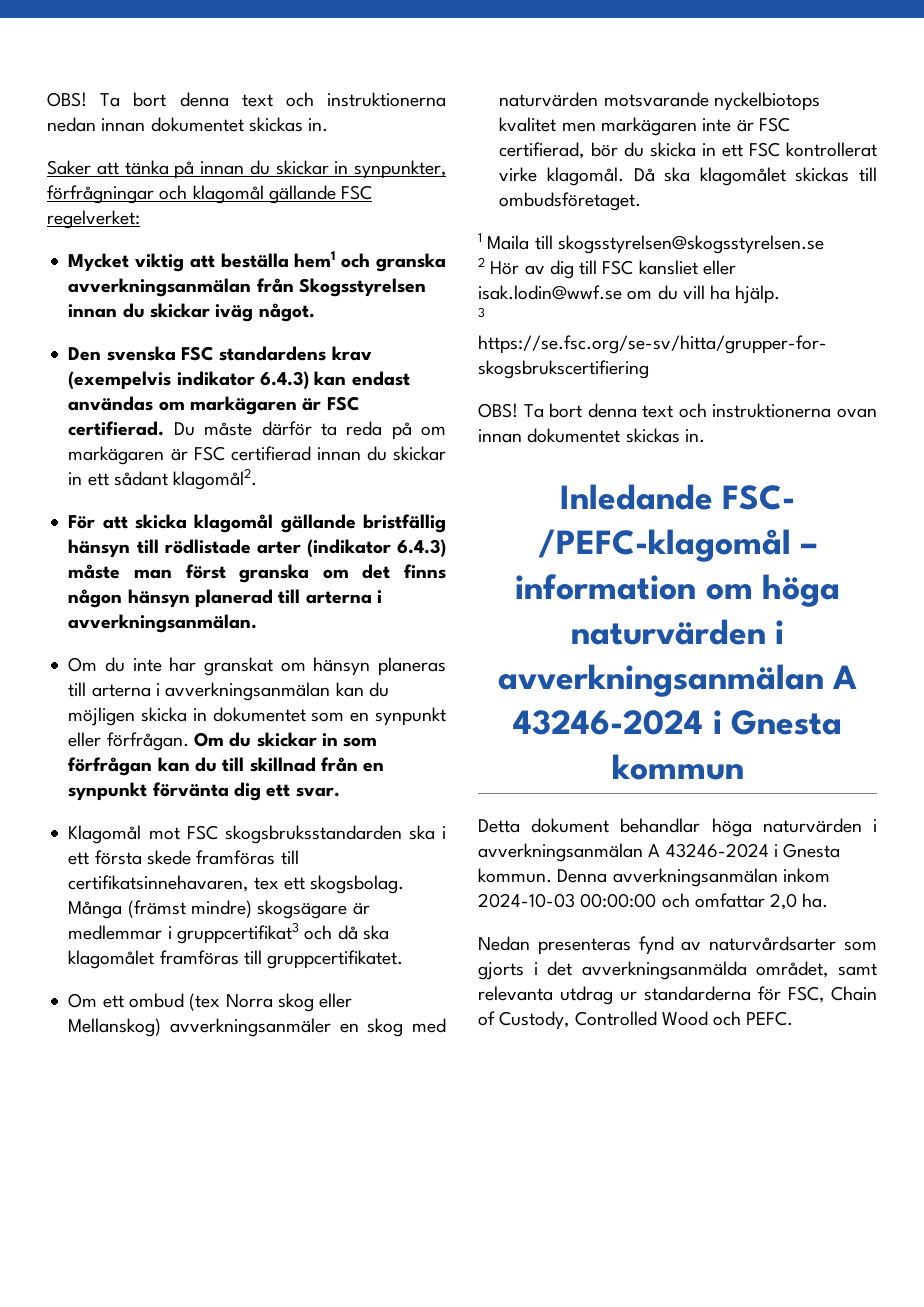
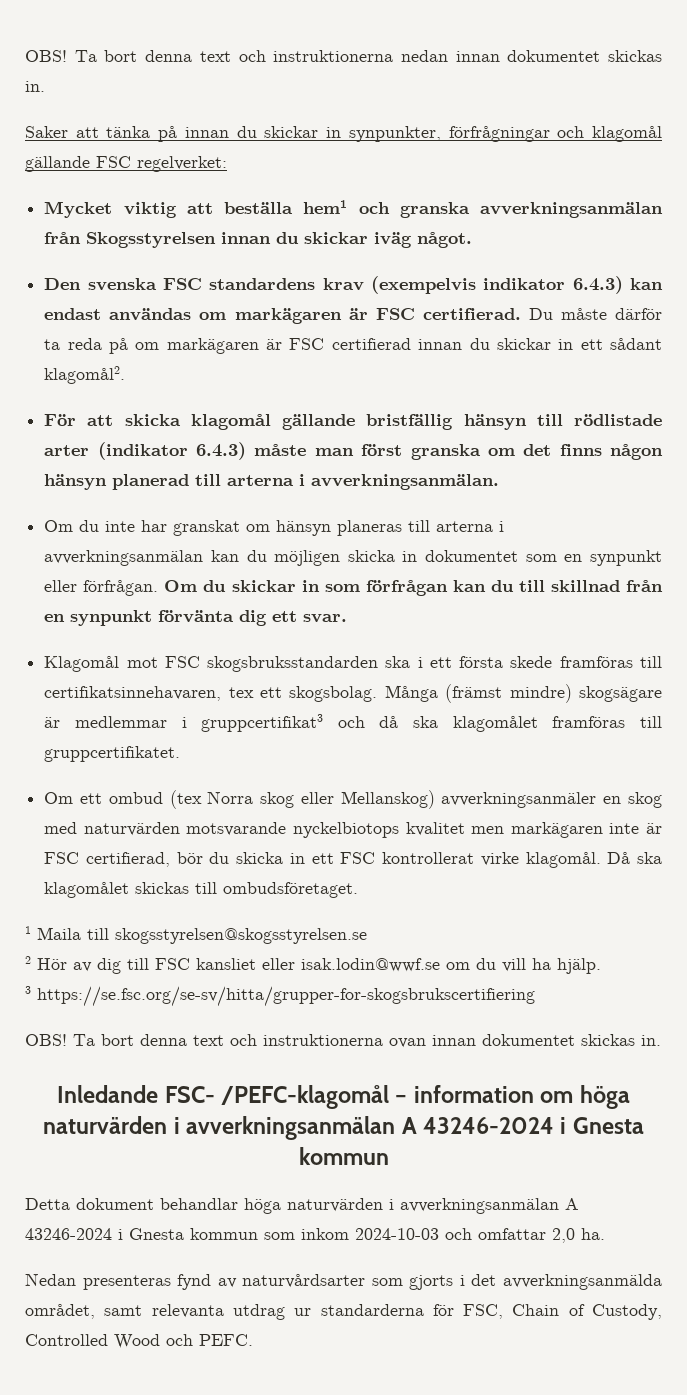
[478,868,778,887] kommun. Denna avverkningsanmälan -> [190,1228,295,1240] kommun som
[580,893,657,908] 00:00:00 -> (439, 1234) none

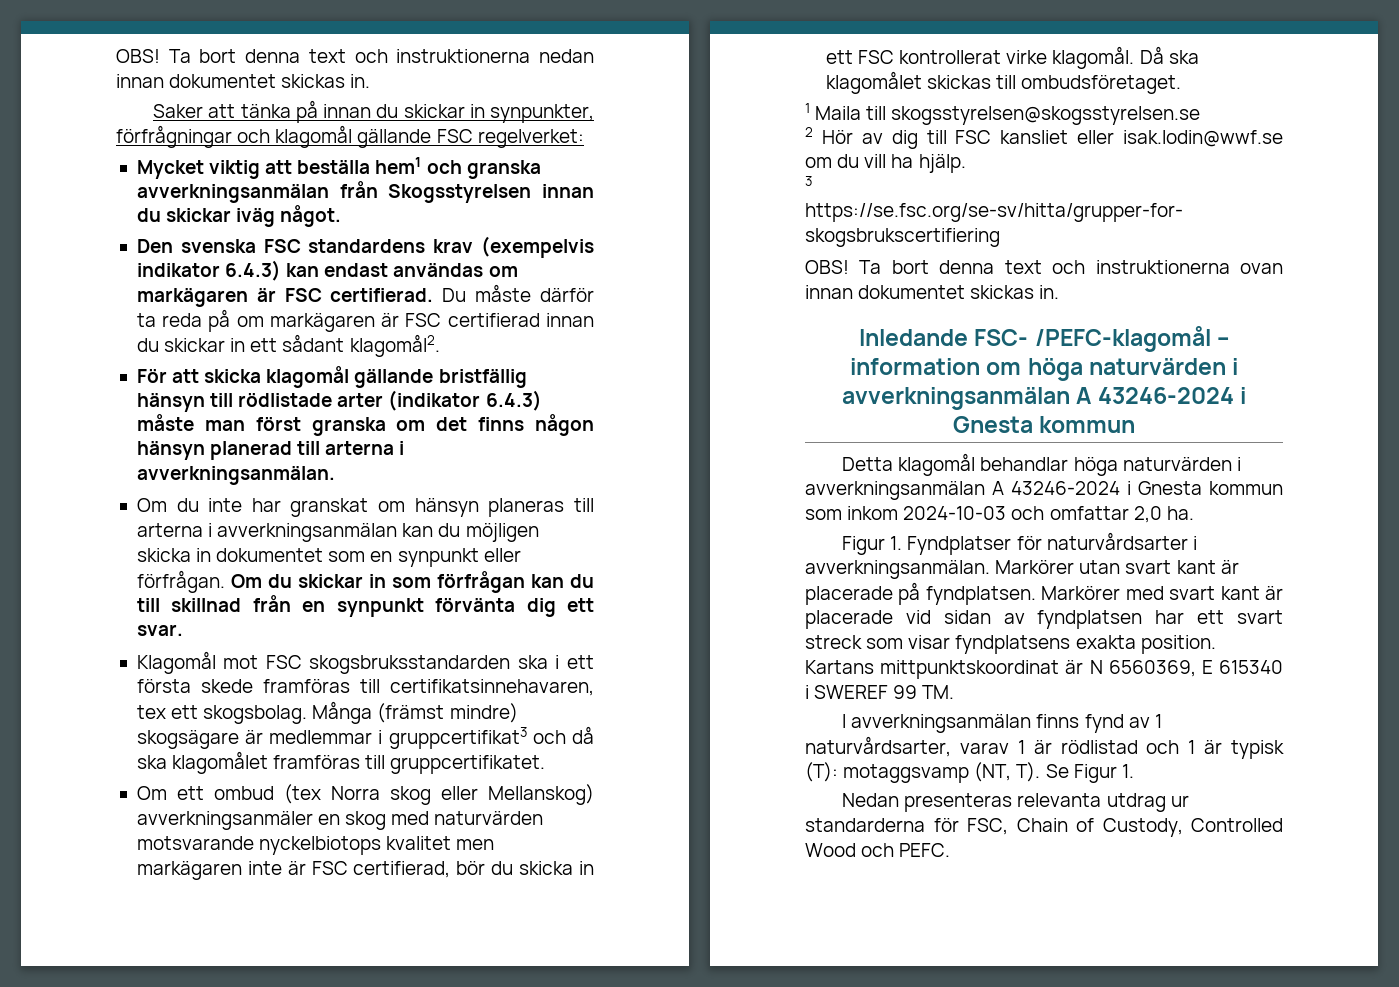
[76,1198,154,1210] dokument -> [898,453,976,476] klagomål
[25,1273,662,1290] [25,1304,143,1319] Nedan presenteras fynd av naturvårdsarter som gjorts i det avverkningsanmälda området, samt -> [842,532,1197,555] [805,560,1239,579] [805,582,1283,605] [805,610,1283,629] [805,635,1216,654] [805,660,1283,679] [805,685,955,699] [842,714,1162,733] [805,736,1284,759] [805,762,1134,783] [842,793,1013,812] Figur 1. Fyndplatser för naturvårdsarter i avverkningsanmälan. Markörer utan svart kant är placerade på fyndplatsen. Markörer med svart kant är placerade vid sidan av fyndplatsen har ett svart streck som visar fyndplatsens exakta position. Kartans mittpunktskoordinat är N 6560369, E 615340 i SWEREF 99 TM. // I avverkningsanmälan finns fynd av 1 naturvårdsarter, varav 1 är rödlistad och 1 är typisk (T): motaggsvamp (NT, T). Se Figur 1. // Nedan presenteras

